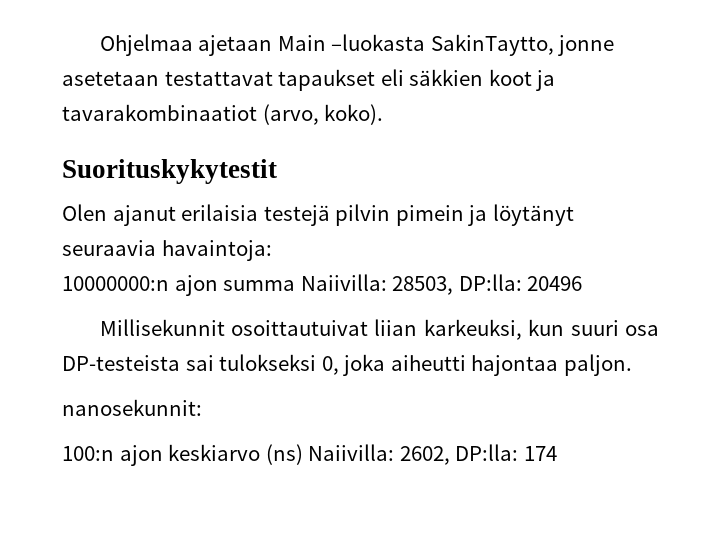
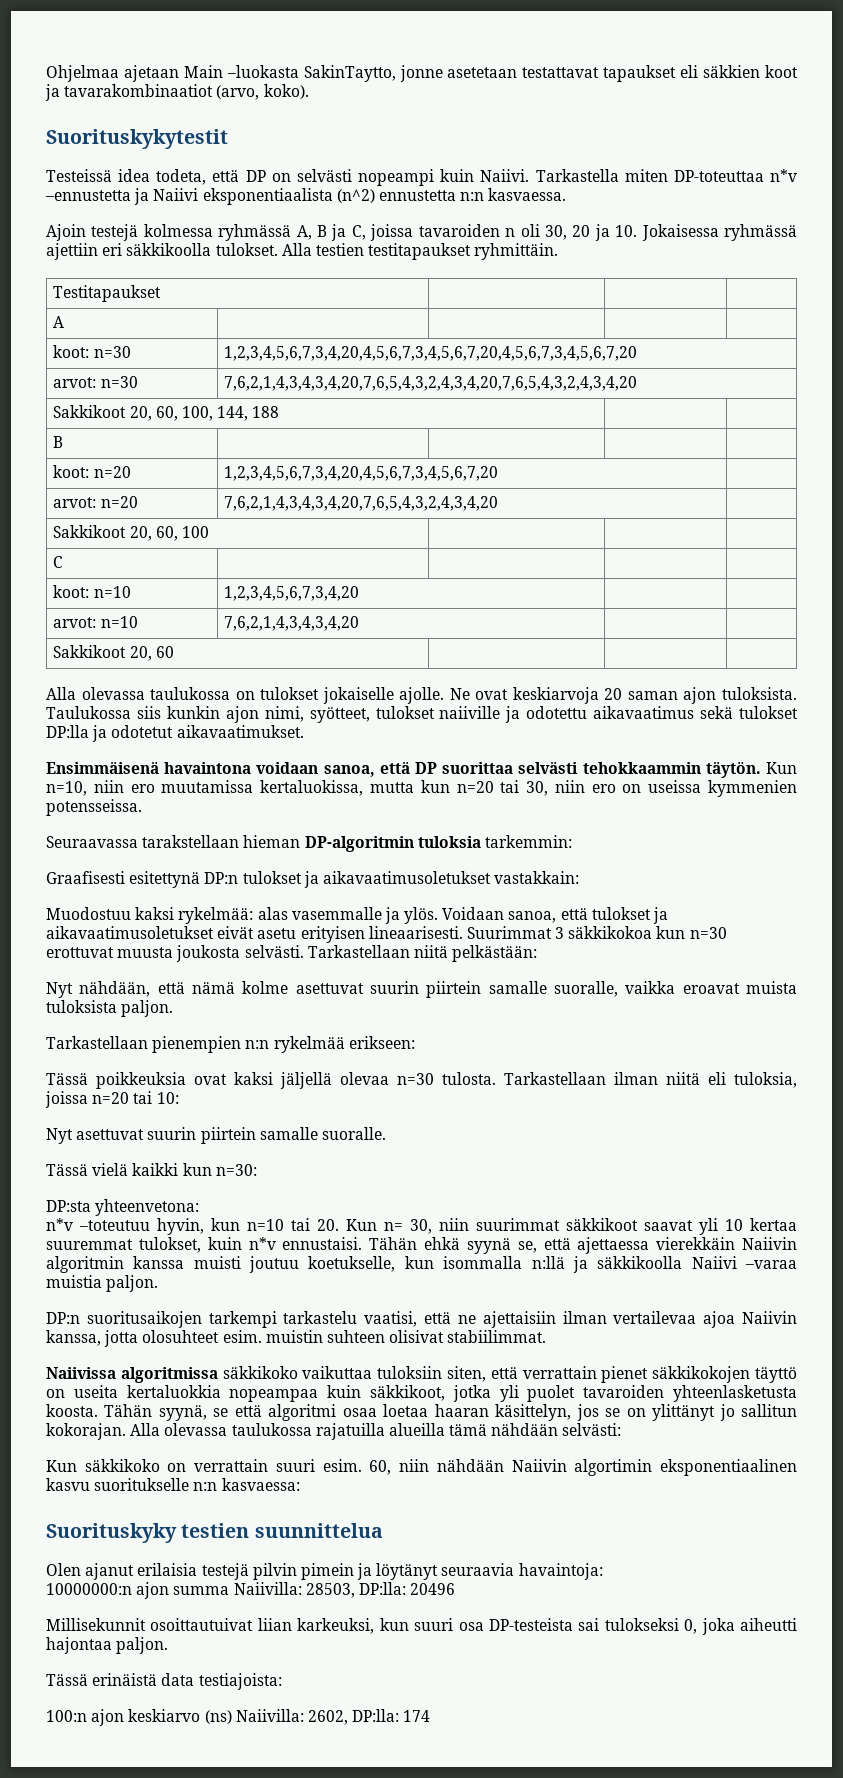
(277, 171) none -> [46,169,797,186] [45,188,567,205] [46,224,797,241] [46,243,559,260] [53,285,162,302] [53,316,65,328] [53,345,131,358] [224,346,638,361] [53,376,138,388] [224,376,638,391] [53,405,280,421] [53,436,64,448] [53,465,131,478] [224,466,499,481] [53,496,138,508] [224,496,499,511] [53,525,209,541] [53,556,64,568] [53,585,131,598] [224,586,360,601] [53,616,138,628] [224,616,360,631] [53,645,174,661] [46,687,798,704] [46,706,798,723] [46,725,304,742] [46,761,797,778] [46,780,798,797] [46,799,142,816] [46,835,572,852] [46,871,580,888] [46,907,669,924] [46,926,727,943] [46,945,538,962] [46,981,798,998] [46,1000,174,1017] [46,1036,415,1053] [46,1072,797,1089] [45,1091,179,1108] [46,1127,386,1144] [46,1163,257,1176] [46,1199,200,1216] [46,1218,797,1235] [46,1237,798,1254] [46,1256,797,1273] [46,1275,159,1292] [46,1311,797,1328] [46,1330,547,1347] [46,1366,797,1383] [46,1385,797,1402] [46,1404,798,1421] [46,1423,622,1440] [46,1459,798,1476] [46,1478,300,1491] [46,1523,383,1543] // Testeissä idea todeta, että DP on selvästi nopeampi kuin Naiivi. Tarkastella miten DP-toteuttaa n*v –ennustetta ja Naiivi eksponentiaalista (n^2) ennustetta n:n kasvaessa. // Ajoin testejä kolmessa ryhmässä A, B ja C, joissa tavaroiden n oli 30, 20 ja 10. Jokaisessa ryhmässä ajettiin eri säkkikoolla tulokset. Alla testien testitapaukset ryhmittäin. // Testitapaukset | | | // A | | | | // koot: n=30 | 1,2,3,4,5,6,7,3,4,20,4,5,6,7,3,4,5,6,7,20,4,5,6,7,3,4,5,6,7,20 // arvot: n=30 | 7,6,2,1,4,3,4,3,4,20,7,6,5,4,3,2,4,3,4,20,7,6,5,4,3,2,4,3,4,20 // Sakkikoot 20, 60, 100, 144, 188 | | // B | | | | // koot: n=20 | 1,2,3,4,5,6,7,3,4,20,4,5,6,7,3,4,5,6,7,20 | // arvot: n=20 | 7,6,2,1,4,3,4,3,4,20,7,6,5,4,3,2,4,3,4,20 | // Sakkikoot 20, 60, 100 | | | // C | | | | // koot: n=10 | 1,2,3,4,5,6,7,3,4,20 | | // arvot: n=10 | 7,6,2,1,4,3,4,3,4,20 | | // Sakkikoot 20, 60 | | | // Alla olevassa taulukossa on tulokset jokaiselle ajolle. Ne ovat keskiarvoja 20 saman ajon tuloksista. Taulukossa siis kunkin ajon nimi, syötteet, tulokset naiiville ja odotettu aikavaatimus sekä tulokset DP:lla ja odotetut aikavaatimukset. // Ensimmäisenä havaintona voidaan sanoa, että DP suorittaa selvästi tehokkaammin täytön. Kun n=10, niin ero muutamissa kertaluokissa, mutta kun n=20 tai 30, niin ero on useissa kymmenien potensseissa. // Seuraavassa tarakstellaan hieman DP-algoritmin tuloksia tarkemmin: // Graafisesti esitettynä DP:n tulokset ja aikavaatimusoletukset vastakkain: // Muodostuu kaksi rykelmää: alas vasemmalle ja ylös. Voidaan sanoa, että tulokset ja aikavaatimusoletukset eivät asetu erityisen lineaarisesti. Suurimmat 3 säkkikokoa kun n=30 erottuvat muusta joukosta selvästi. Tarkastellaan niitä pelkästään: // Nyt nähdään, että nämä kolme asettuvat suurin piirtein samalle suoralle, vaikka eroavat muista tuloksista paljon. // Tarkastellaan pienempien n:n rykelmää erikseen: // Tässä poikkeuksia ovat kaksi jäljellä olevaa n=30 tulosta. Tarkastellaan ilman niitä eli tuloksia, joissa n=20 tai 10: // Nyt asettuvat suurin piirtein samalle suoralle. // Tässä vielä kaikki kun n=30: // DP:sta yhteenvetona: // n*v –toteutuu hyvin, kun n=10 tai 20. Kun n= 30, niin suurimmat säkkikoot saavat yli 10 kertaa suuremmat tulokset, kuin n*v ennustaisi. Tähän ehkä syynä se, että ajettaessa vierekkäin Naiivin algoritmin kanssa muisti joutuu koetukselle, kun isommalla n:llä ja säkkikoolla Naiivi –varaa muistia paljon. // DP:n suoritusaikojen tarkempi tarkastelu vaatisi, että ne ajettaisiin ilman vertailevaa ajoa Naiivin kanssa, jotta olosuhteet esim. muistin suhteen olisivat stabiilimmat. // Naiivissa algoritmissa säkkikoko vaikuttaa tuloksiin siten, että verrattain pienet säkkikokojen täyttö on useita kertaluokkia nopeampaa kuin säkkikoot, jotka yli puolet tavaroiden yhteenlasketusta koosta. Tähän syynä, se että algoritmi osaa loetaa haaran käsittelyn, jos se on ylittänyt jo sallitun kokorajan. Alla olevassa taulukossa rajatuilla alueilla tämä nähdään selvästi: // Kun säkkikoko on verrattain suuri esim. 60, niin nähdään Naiivin algortimin eksponentiaalinen kasvu suoritukselle n:n kasvaessa: // Suorituskyky testien suunnittelua
[62,399,202,416] nanosekunnit: -> [46,1673,282,1690] Tässä erinäistä data testiajoista:

